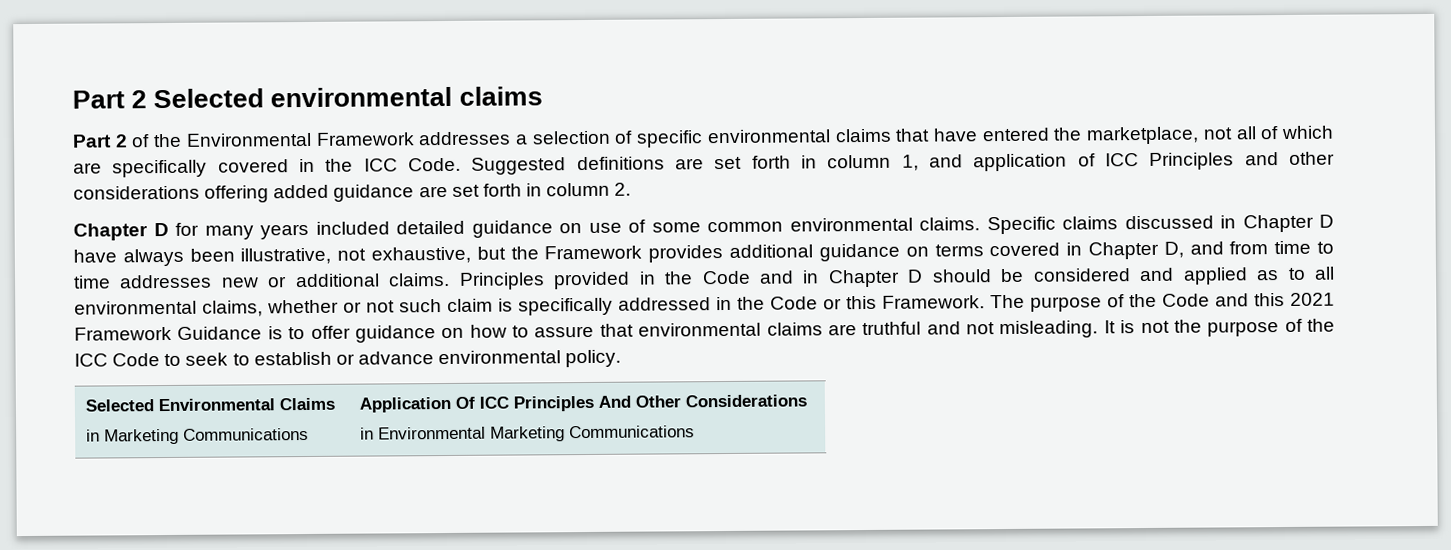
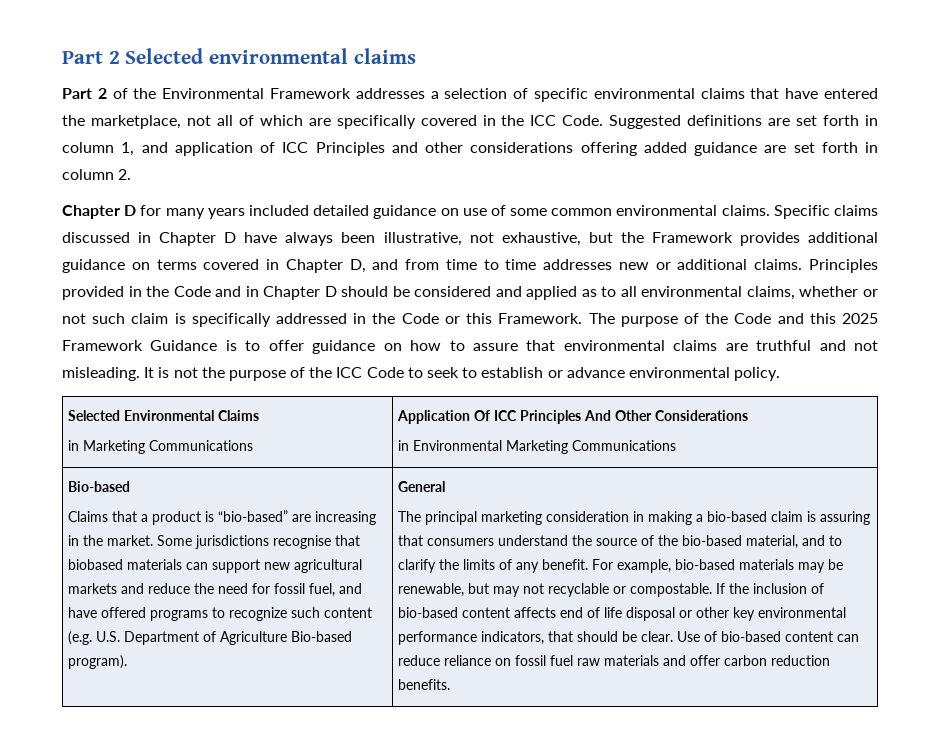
[1290,292,1335,306] 2021 -> [842,313,879,324] 2025
(696, 432) none -> [68,481,131,492] [68,510,377,525] [68,535,361,549] [68,559,363,573] [68,583,363,597] [68,607,373,621] [68,631,353,645] [68,655,128,669] [398,481,446,492] [398,511,871,525] [398,535,843,549] [398,559,844,573] [398,583,825,597] [398,607,847,621] [398,631,860,645] [398,655,831,666] [398,679,451,690] // Bio-based // Claims that a product is “bio-based” are increasing in the market. Some jurisdictions recognise that biobased materials can support new agricultural markets and reduce the need for fossil fuel, and have offered programs to recognize such content (e.g. U.S. Department of Agriculture Bio-based program). | General // The principal marketing consideration in making a bio-based claim is assuring that consumers understand the source of the bio-based material, and to clarify the limits of any benefit. For example, bio-based materials may be renewable, but may not recyclable or compostable. If the inclusion of bio-based content affects end of life disposal or other key environmental performance indicators, that should be clear. Use of bio-based content can reduce reliance on fossil fuel raw materials and offer carbon reduction benefits.

